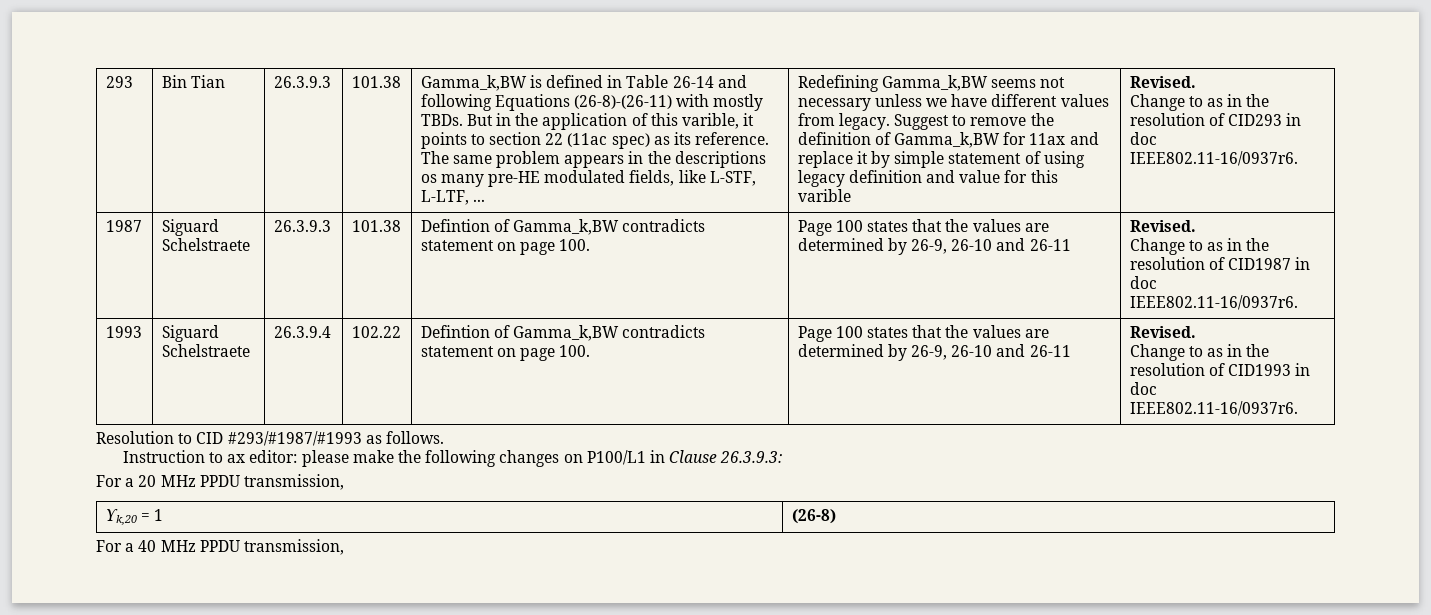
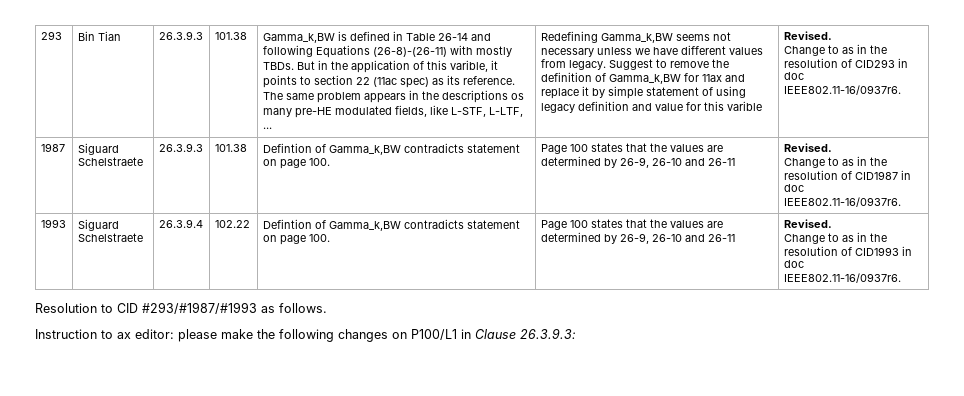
[96,474,344,490] [105,509,164,526] [791,509,836,524] [96,539,344,555] // For a 20 MHz PPDU transmission, // ϒk,20 = 1 | (26-8) // For a 40 MHz PPDU transmission, -> (576, 333) none

